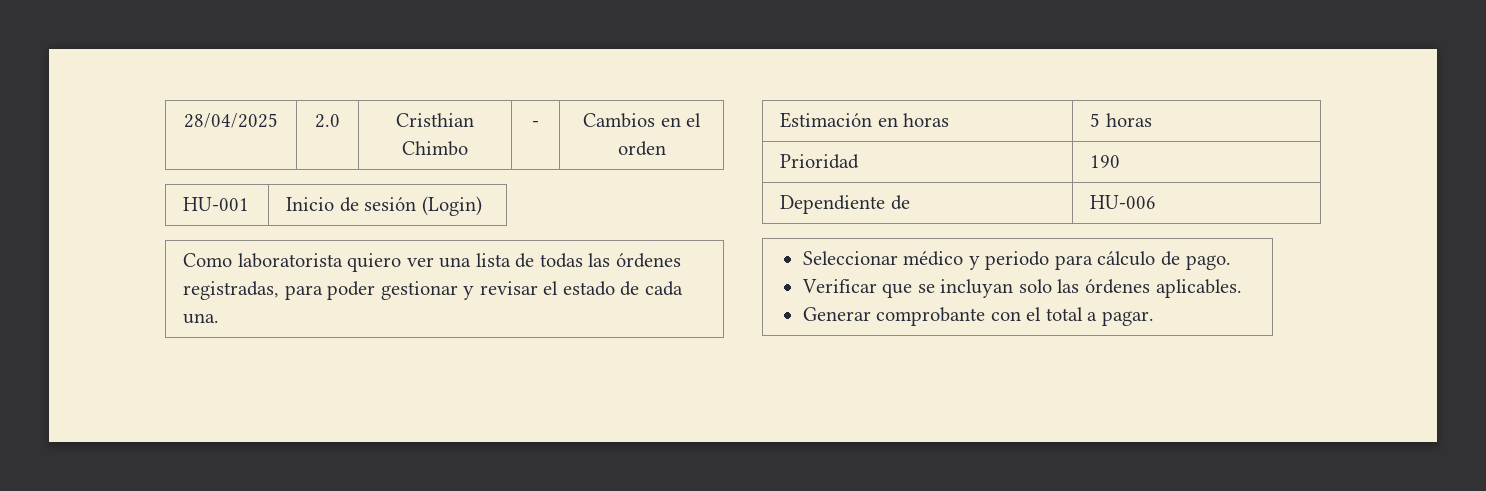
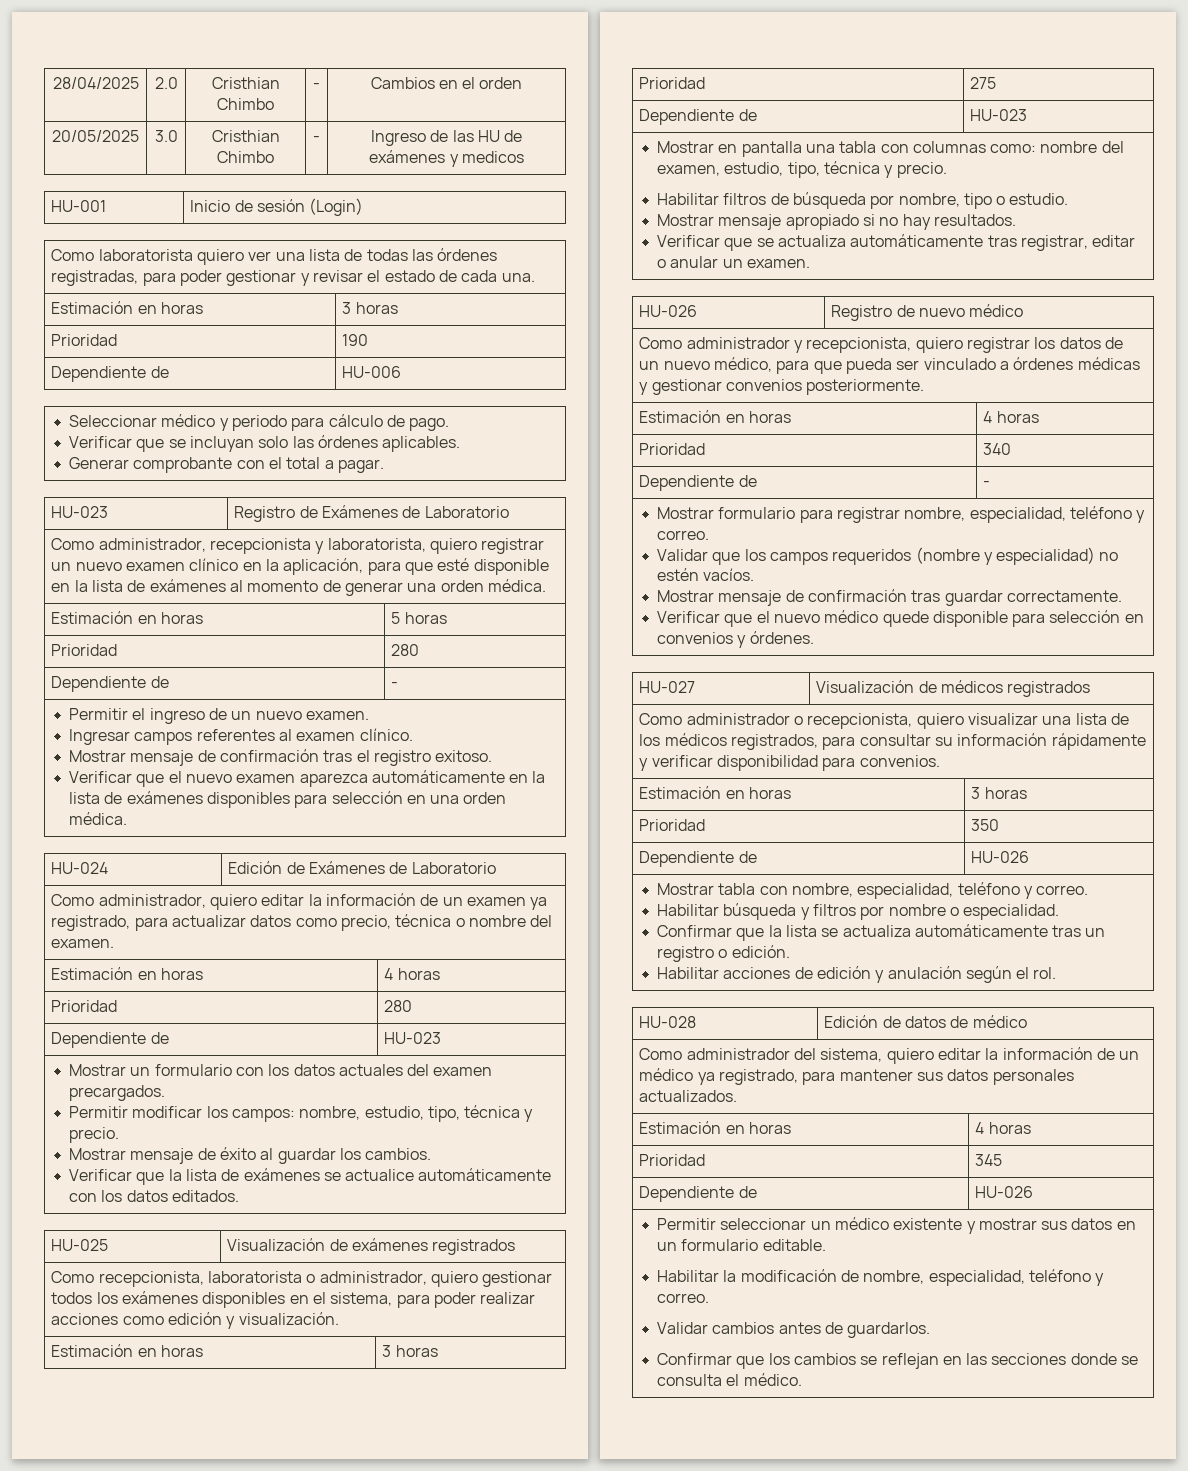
(666, 148) none -> [52,130,139,142] [154,130,178,142] [211,130,280,142] [217,151,274,163] [313,136,320,142] [370,130,523,146] [369,150,524,167] // 20/05/2025 | 3.0 | Cristhian Chimbo | - | Ingreso de las HU de exámenes y medicos
[1090,113,1101,127] 5 -> [342,302,352,314] 3
(1154, 318) none -> [51,506,109,518] [234,505,509,522] [51,538,545,554] [51,558,549,575] [51,579,546,596] [51,611,203,624] [391,612,447,624] [51,644,118,656] [391,644,420,656] [51,676,169,692] [391,682,399,688] [68,708,369,724] [68,728,413,745] [68,749,493,766] [68,770,546,787] [68,791,507,808] [68,812,127,825] [51,862,109,874] [228,861,496,874] [51,893,548,910] [51,914,553,931] [51,939,115,948] [51,967,203,980] [384,968,440,980] [51,1000,118,1012] [384,1000,413,1012] [51,1032,169,1048] [384,1032,442,1044] [68,1064,493,1076] [68,1085,165,1101] [68,1105,534,1122] [68,1127,119,1143] [68,1147,432,1164] [68,1168,552,1185] [68,1190,239,1202] [51,1239,109,1251] [227,1238,516,1255] [51,1271,553,1287] [51,1291,536,1308] [51,1312,339,1329] [51,1344,203,1357] [382,1345,438,1357] [639,77,706,89] [970,77,997,89] [639,109,757,125] [970,109,1028,121] [656,141,1124,157] [656,161,947,178] [656,192,1069,209] [656,214,1016,230] [656,234,1136,251] [656,256,810,268] [639,305,698,317] [831,304,1024,321] [639,337,1123,353] [639,357,1140,374] [639,379,925,395] [639,410,791,423] [983,411,1039,423] [639,443,706,455] [983,443,1012,455] [639,475,757,491] [983,481,991,487] [656,506,1146,523] [656,530,709,540] [656,547,1119,565] [656,568,755,581] [656,589,1122,606] [656,610,1144,627] [656,631,814,648] [639,681,696,693] [816,680,1091,697] [639,713,1129,729] [639,733,1146,750] [639,755,940,771] [639,786,791,799] [971,787,1027,799] [639,819,706,831] [971,819,1000,831] [639,851,757,867] [971,851,1030,863] [656,882,1089,899] [656,903,1060,920] [656,924,1106,941] [656,945,790,962] [656,966,1057,983] [639,1016,697,1028] [824,1015,1027,1028] [639,1047,1140,1064] [639,1068,1074,1085] [639,1090,738,1102] [639,1121,791,1134] [975,1122,1031,1134] [639,1154,706,1166] [975,1154,1003,1166] [639,1186,757,1202] [975,1186,1034,1198] [656,1217,1136,1234] [656,1239,826,1251] [656,1269,1105,1286] [656,1293,709,1303] [656,1322,931,1338] [656,1353,1139,1369] [656,1373,802,1386] // HU-023 | Registro de Exámenes de Laboratorio // Como administrador, recepcionista y laboratorista, quiero registrar un nuevo examen clínico en la aplicación, para que esté disponible en la lista de exámenes al momento de generar una orden médica. // Estimación en horas | 5 horas // Prioridad | 280 // Dependiente de | - // Permitir el ingreso de un nuevo examen. // Ingresar campos referentes al examen clínico. // Mostrar mensaje de confirmación tras el registro exitoso. // Verificar que el nuevo examen aparezca automáticamente en la lista de exámenes disponibles para selección en una orden médica. // HU-024 | Edición de Exámenes de Laboratorio // Como administrador, quiero editar la información de un examen ya registrado, para actualizar datos como precio, técnica o nombre del examen. // Estimación en horas | 4 horas // Prioridad | 280 // Dependiente de | HU-023 // Mostrar un formulario con los datos actuales del examen precargados. // Permitir modificar los campos: nombre, estudio, tipo, técnica y precio. // Mostrar mensaje de éxito al guardar los cambios. // Verificar que la lista de exámenes se actualice automáticamente con los datos editados. // HU-025 | Visualización de exámenes registrados // Como recepcionista, laboratorista o administrador, quiero gestionar todos los exámenes disponibles en el sistema, para poder realizar acciones como edición y visualización. // Estimación en horas | 3 horas // Prioridad | 275 // Dependiente de | HU-023 // Mostrar en pantalla una tabla con columnas como: nombre del examen, estudio, tipo, técnica y precio. // Habilitar filtros de búsqueda por nombre, tipo o estudio. // Mostrar mensaje apropiado si no hay resultados. // Verificar que se actualiza automáticamente tras registrar, editar o anular un examen. // HU-026 | Registro de nuevo médico // Como administrador y recepcionista, quiero registrar los datos de un nuevo médico, para que pueda ser vinculado a órdenes médicas y gestionar convenios posteriormente. // Estimación en horas | 4 horas // Prioridad | 340 // Dependiente de | - // Mostrar formulario para registrar nombre, especialidad, teléfono y correo. // Validar que los campos requeridos (nombre y especialidad) no estén vacíos. // Mostrar mensaje de confirmación tras guardar correctamente. // Verificar que el nuevo médico quede disponible para selección en convenios y órdenes. // HU-027 | Visualización de médicos registrados // Como administrador o recepcionista, quiero visualizar una lista de los médicos registrados, para consultar su información rápidamente y verificar disponibilidad para convenios. // Estimación en horas | 3 horas // Prioridad | 350 // Dependiente de | HU-026 // Mostrar tabla con nombre, especialidad, teléfono y correo. // Habilitar búsqueda y filtros por nombre o especialidad. // Confirmar que la lista se actualiza automáticamente tras un registro o edición. // Habilitar acciones de edición y anulación según el rol. // HU-028 | Edición de datos de médico // Como administrador del sistema, quiero editar la información de un médico ya registrado, para mantener sus datos personales actualizados. // Estimación en horas | 4 horas // Prioridad | 345 // Dependiente de | HU-026 // Permitir seleccionar un médico existente y mostrar sus datos en un formulario editable. // Habilitar la modificación de nombre, especialidad, teléfono y correo. // Validar cambios antes de guardarlos. // Confirmar que los cambios se reflejan en las secciones donde se consulta el médico.

